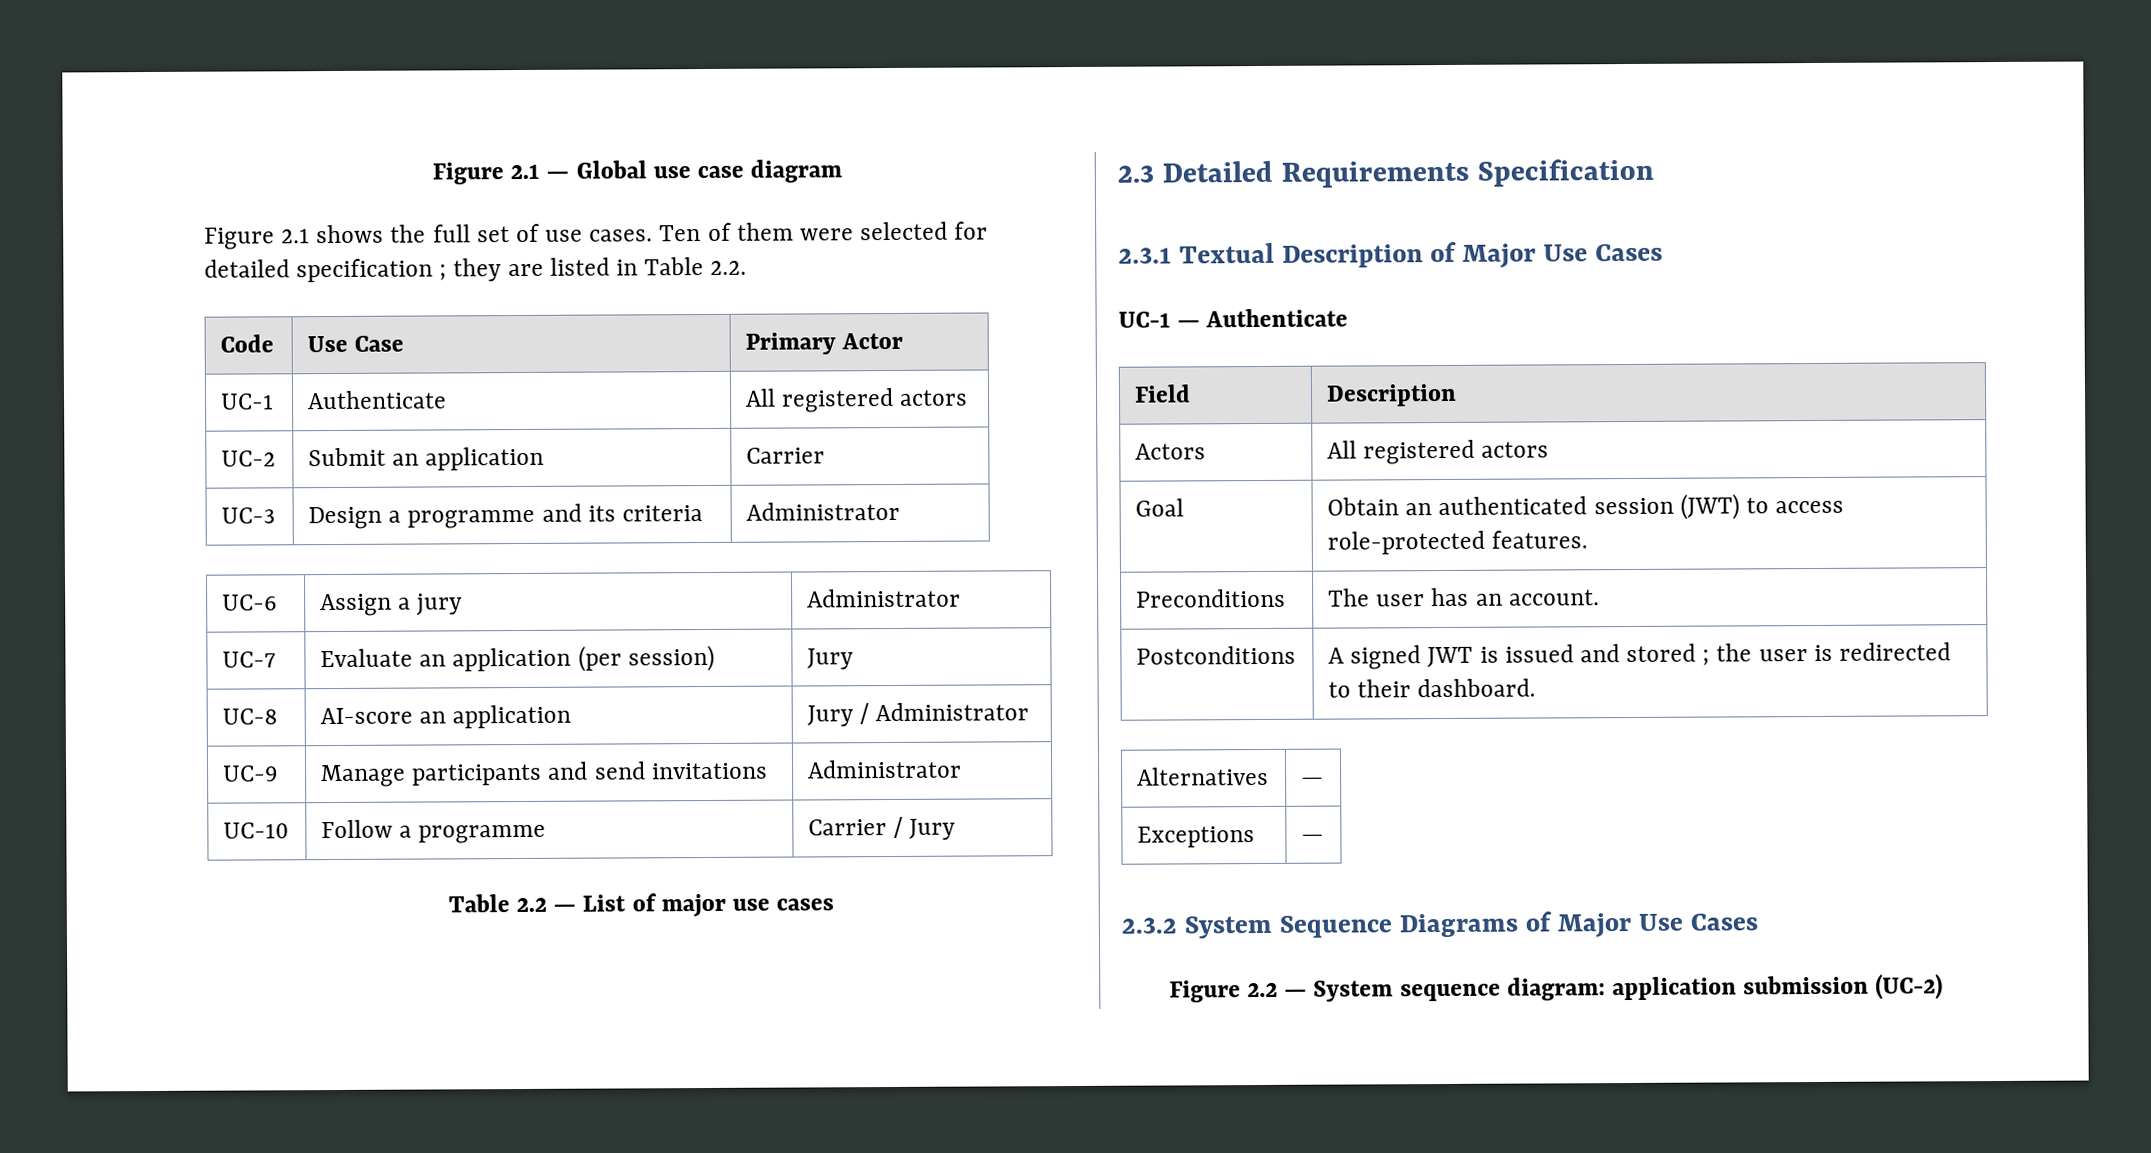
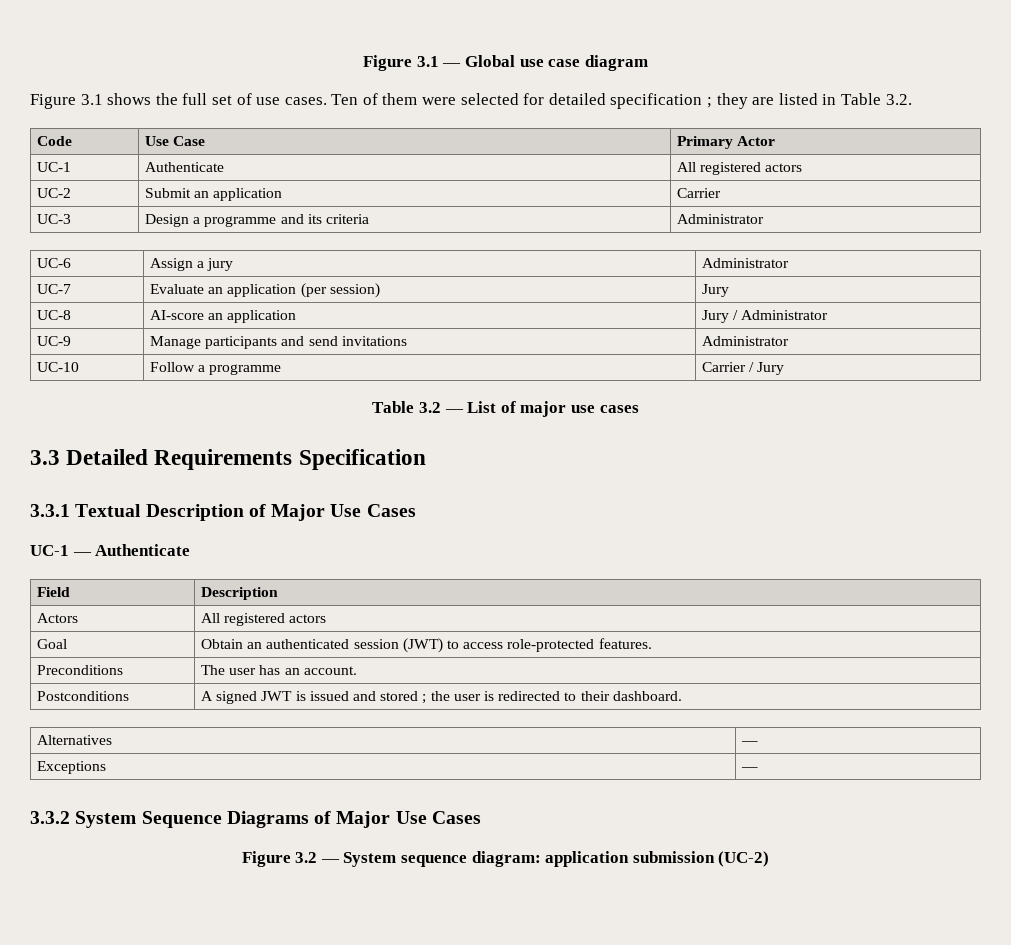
[432,162,541,185] Figure 2.1 -> [363,55,439,71] Figure 3.1
[281,228,311,244] 2.1 -> [80,94,103,105] 3.1
[710,260,748,275] 2.2. -> [885,94,912,105] 3.2.
[516,897,548,913] 2.2 -> [419,402,442,413] 3.2
[1117,165,1154,183] 2.3 -> [30,450,60,465] 3.3
[1118,247,1172,264] 2.3.1 -> [30,504,70,517] 3.3.1
[1121,917,1177,934] 2.3.2 -> [30,811,70,824] 3.3.2
[1247,982,1279,998] 2.2 -> [295,852,318,863] 3.2

